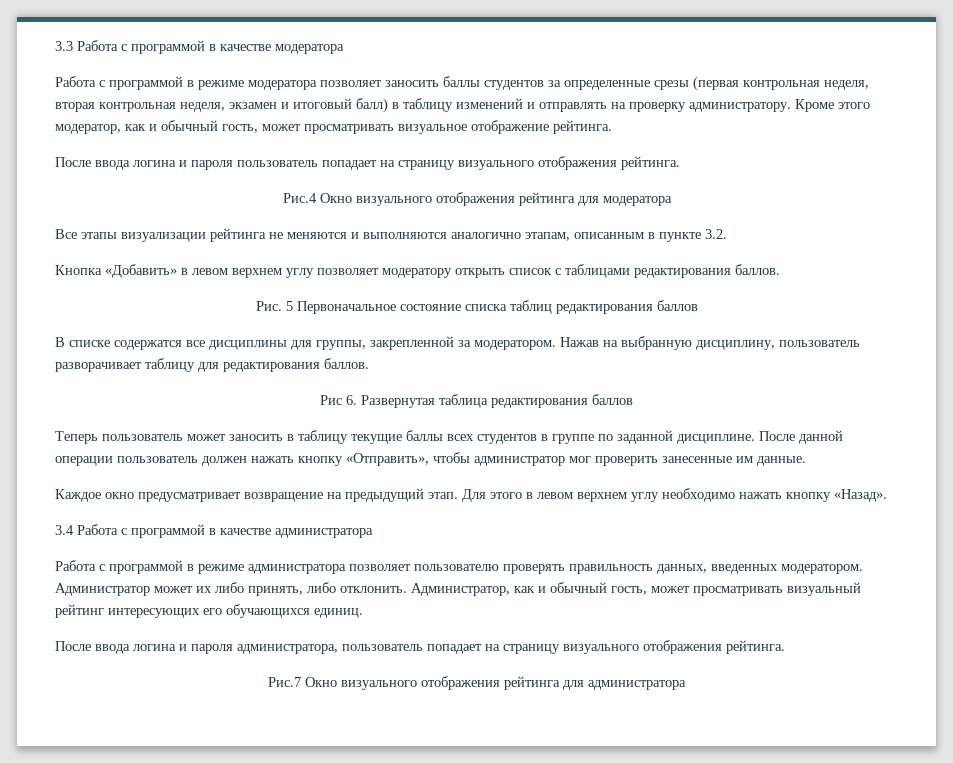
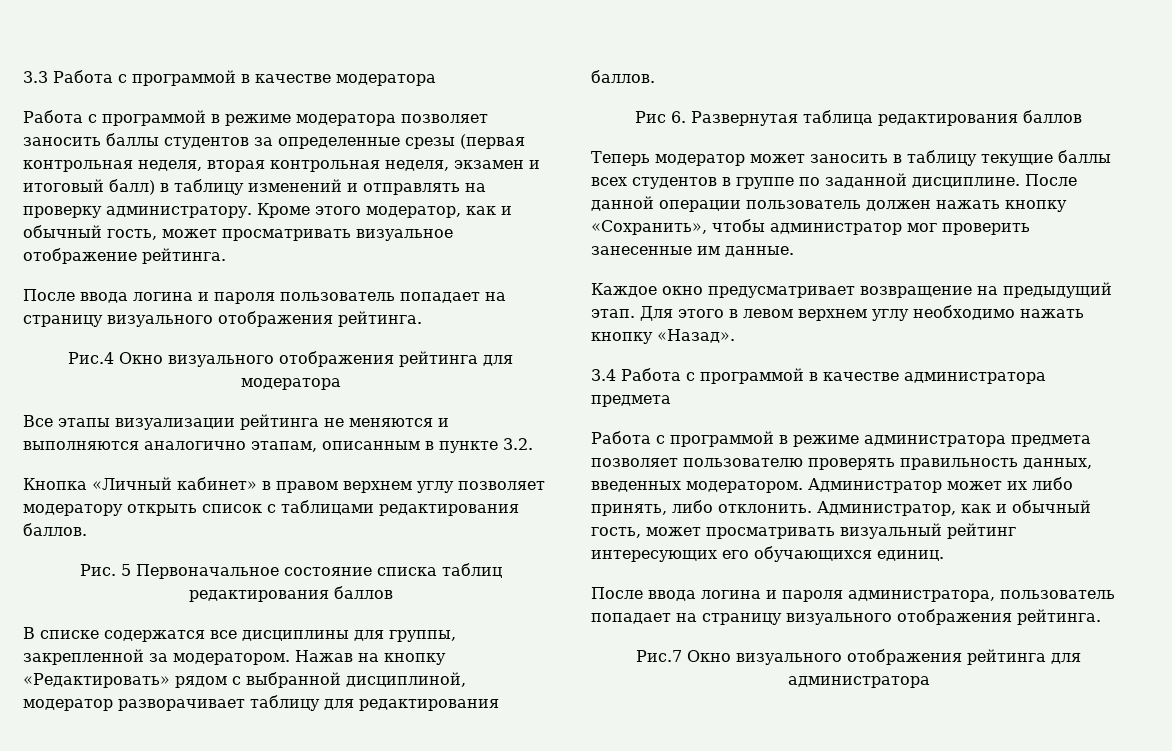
[105,264,228,278] «Добавить» в левом -> [92,477,338,493] «Личный кабинет» в правом
[621,336,860,350] выбранную дисциплину, пользователь -> [384,653,446,665] [23,672,466,688] [23,699,113,711] кнопку «Редактировать» рядом с выбранной дисциплиной, модератор
[102,434,183,441] пользователь -> [655,154,745,166] модератор
[346,453,429,466] «Отправить», -> [591,220,707,235] «Сохранить»,
(373, 533) none -> [591,395,671,407] предмета
(346, 569) none -> [1011,435,1091,447] предмета

